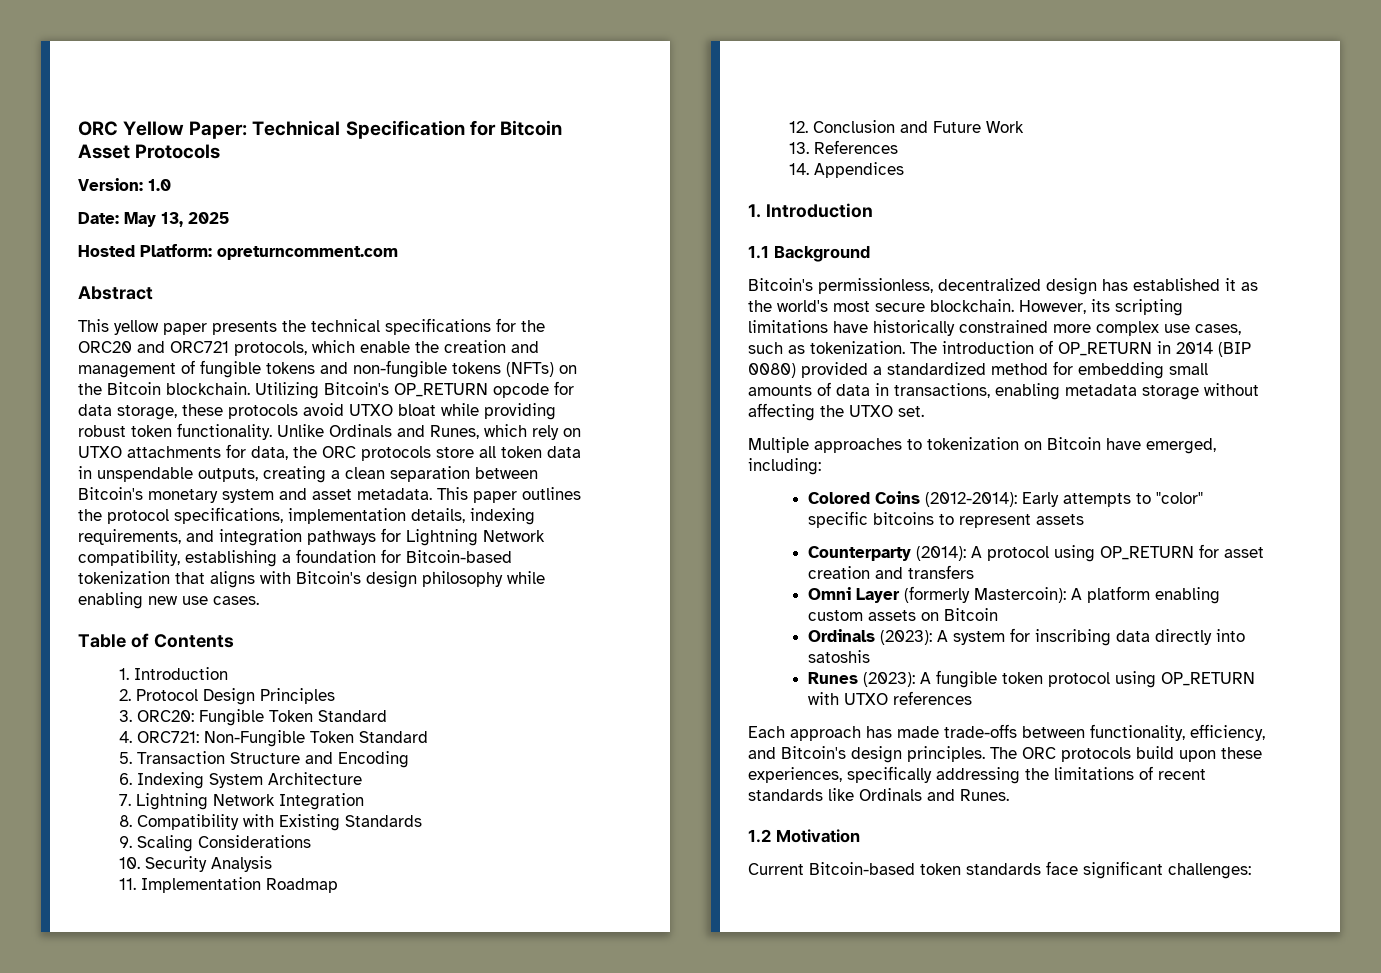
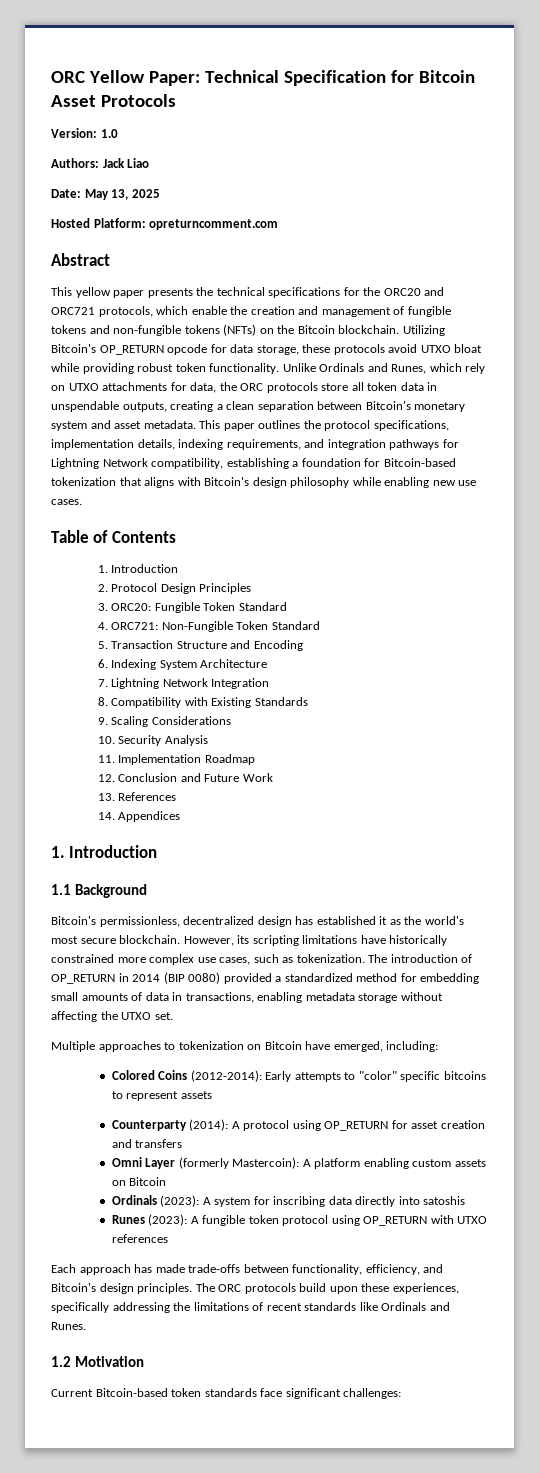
(171, 185) none -> [51,158,150,168] // Authors: Jack Liao

